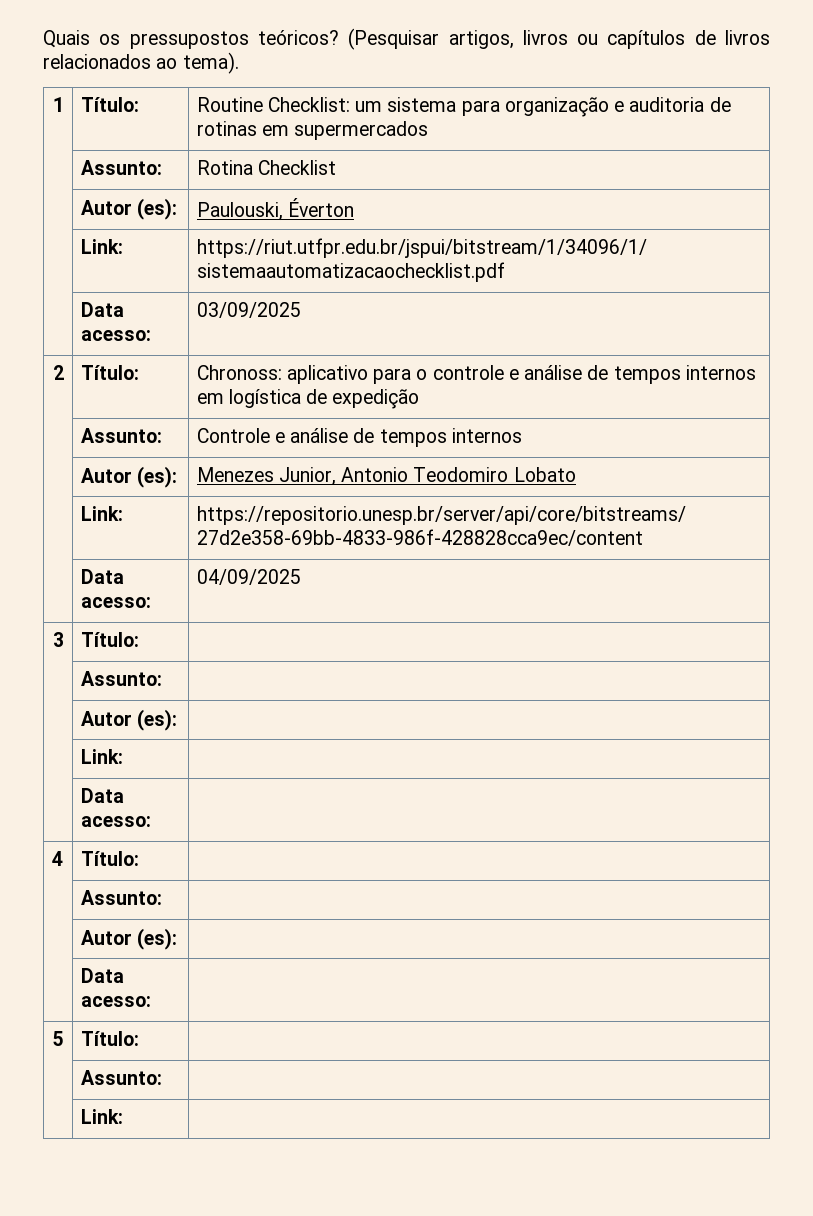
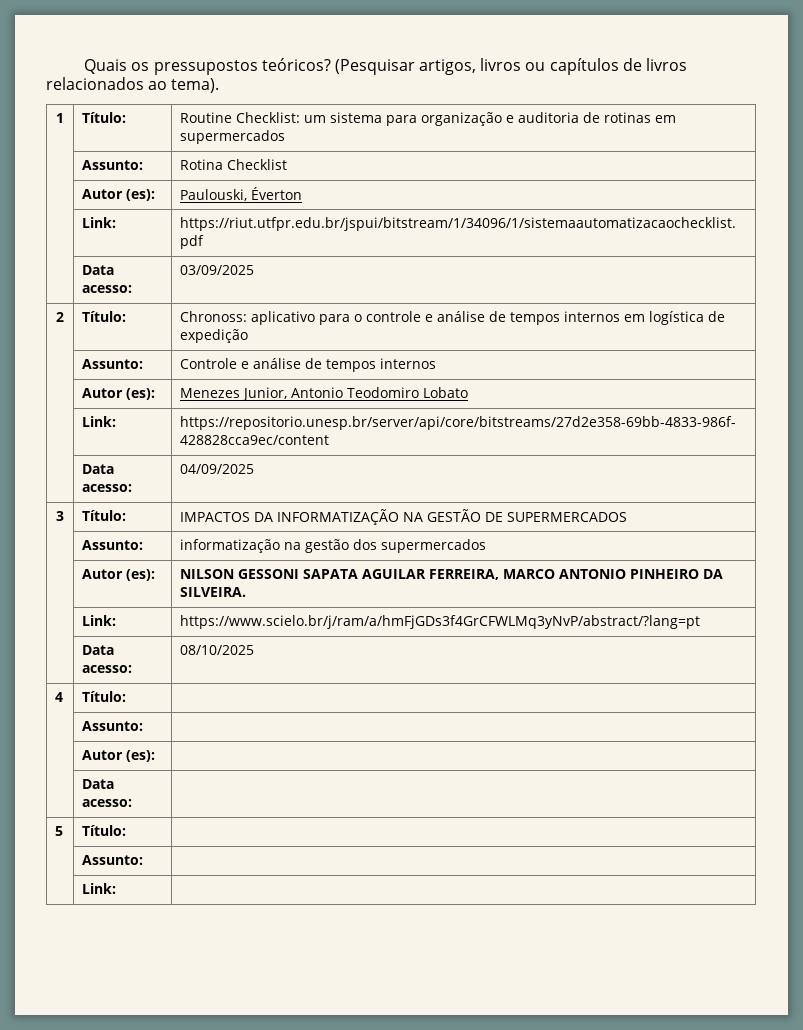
[80,671,162,686] [80,709,177,731] [80,749,123,764] [80,788,124,803] [80,816,151,827] // | Assunto: | // | Autor (es): | // | Link: | // | Data acesso: | -> [180,509,627,525] [82,540,144,550] [180,539,487,553] [82,569,156,581] [180,569,723,580] [180,587,247,597] [82,615,117,626] [180,615,701,629] [82,645,115,655] [82,665,133,673] [180,645,255,655] IMPACTOS DA INFORMATIZAÇÃO NA GESTÃO DE SUPERMERCADOS // | Assunto: | informatização na gestão dos supermercados // | Autor (es): | NILSON GESSONI SAPATA AGUILAR FERREIRA, MARCO ANTONIO PINHEIRO DA SILVEIRA. // | Link: | https://www.scielo.br/j/ram/a/hmFjGDs3f4GrCFWLMq3yNvP/abstract/?lang=pt // | Data acesso: | 08/10/2025

